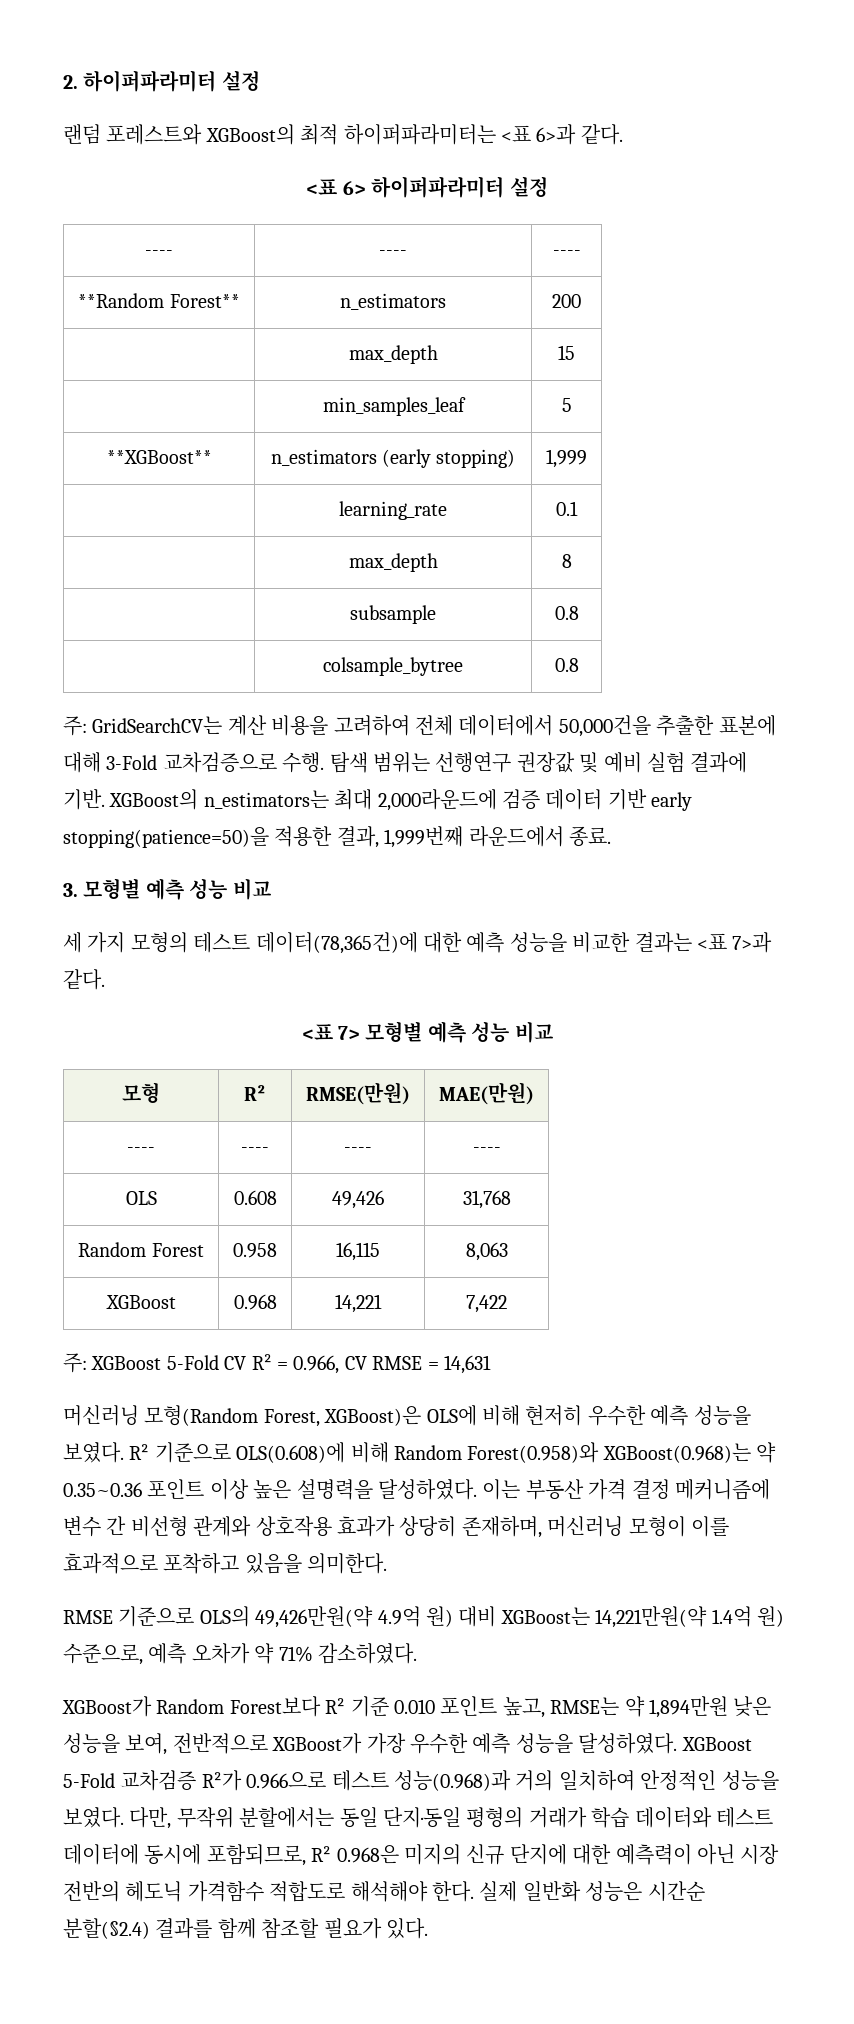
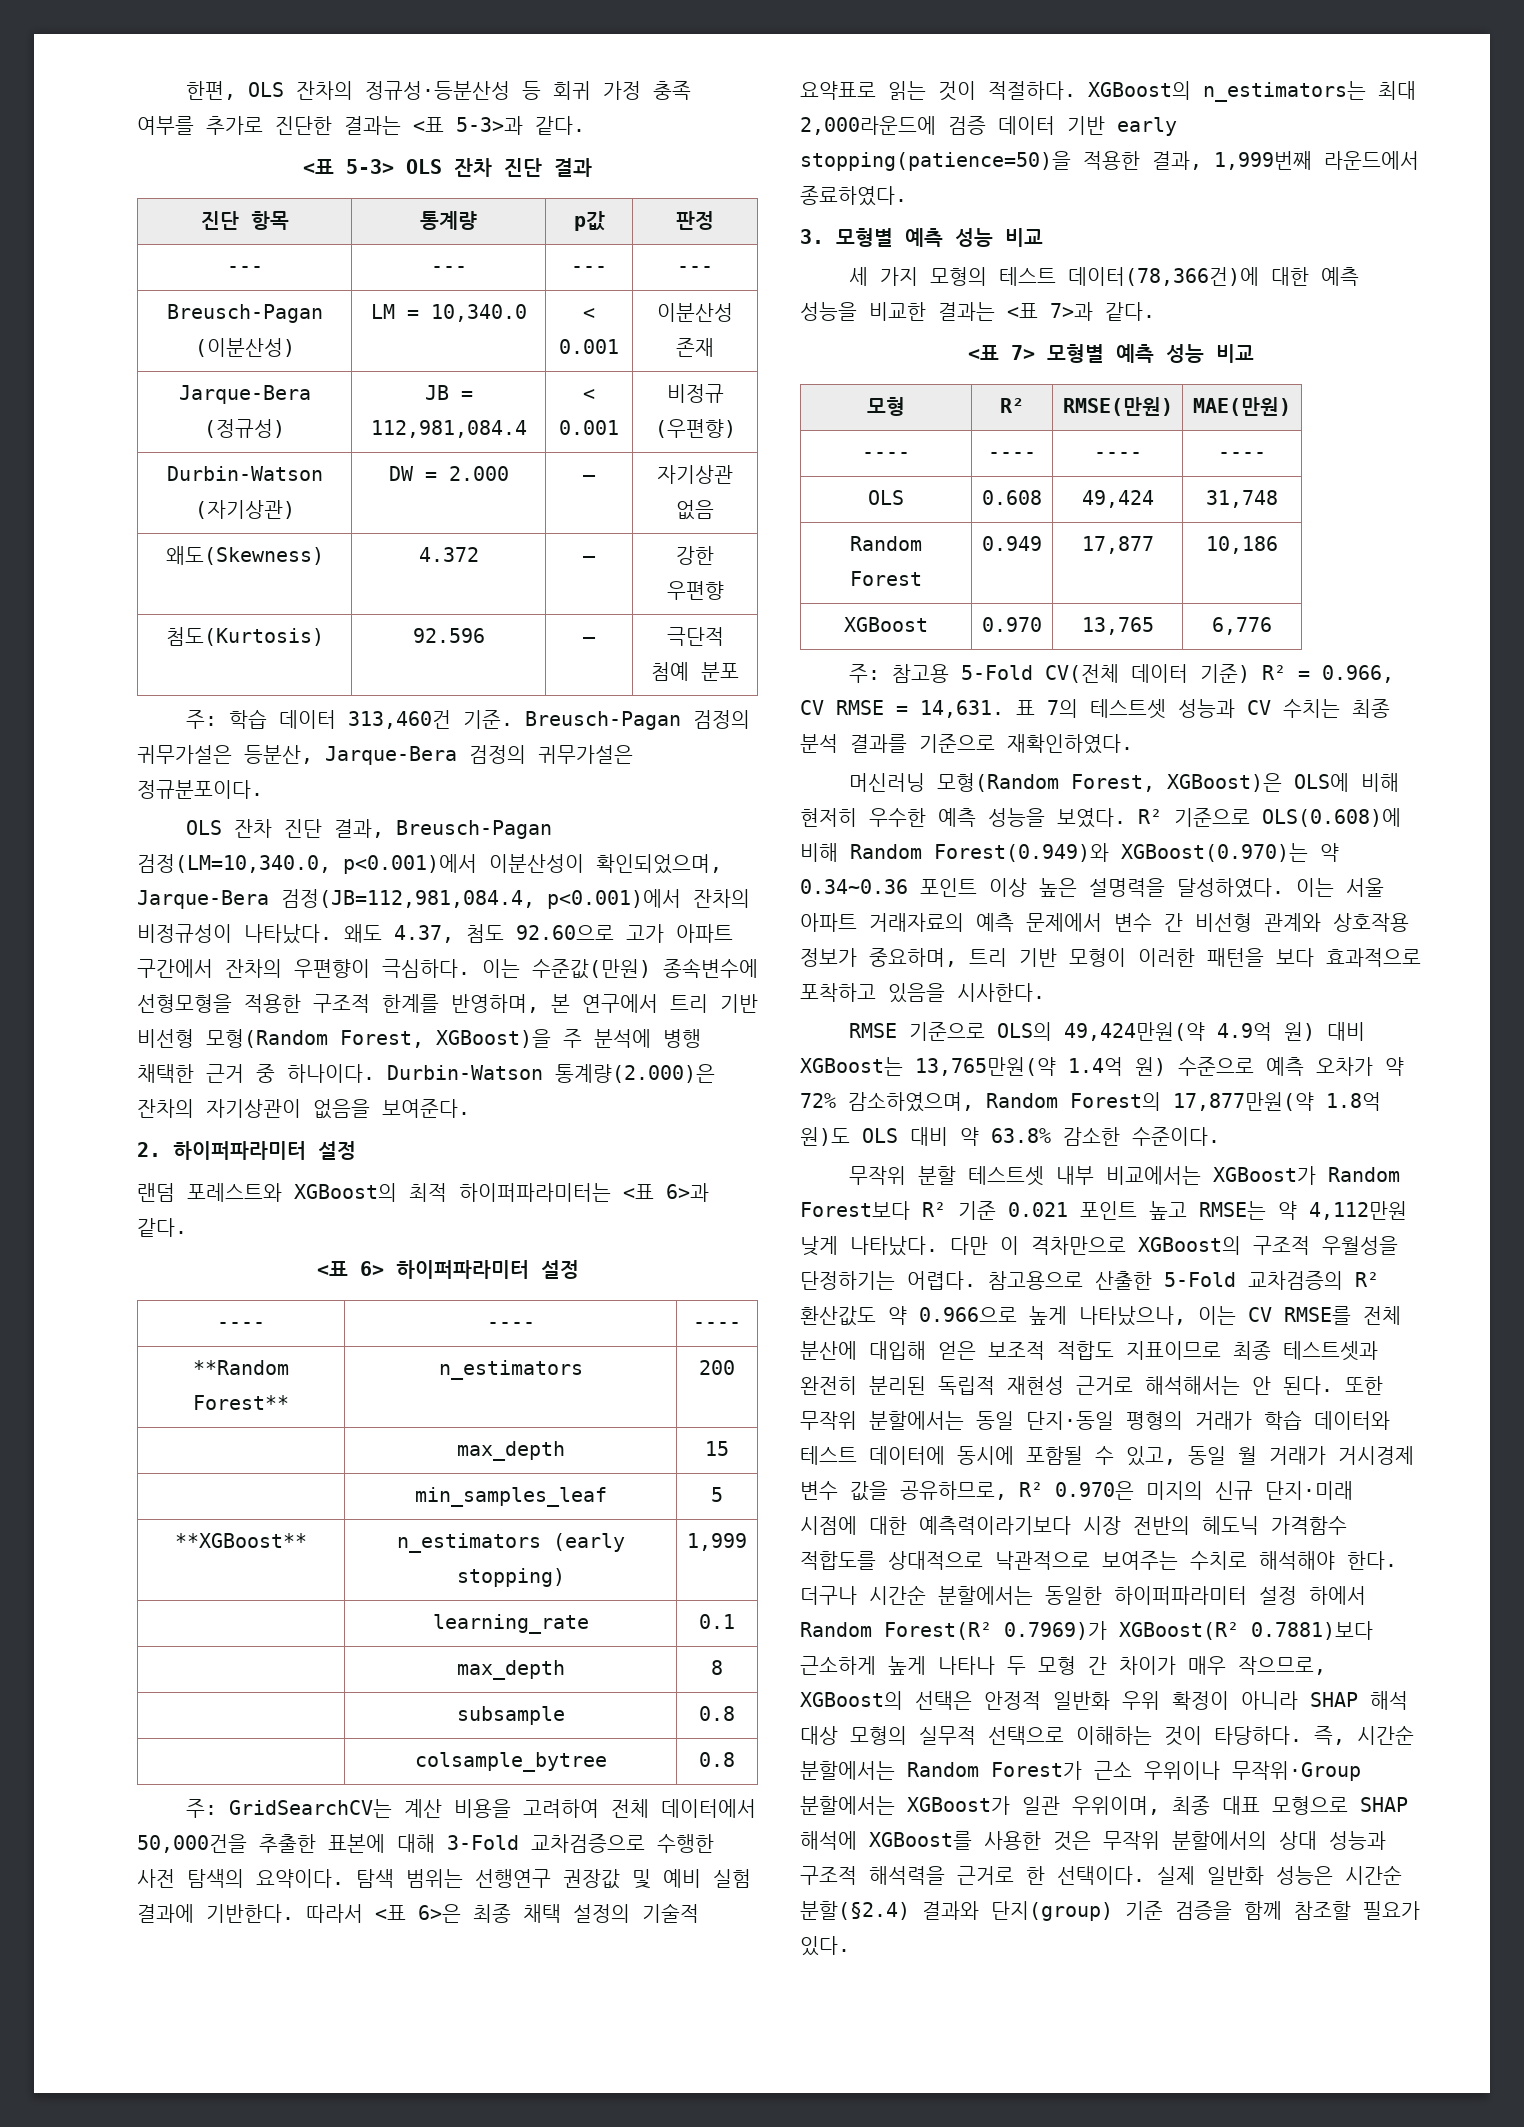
(63, 82) none -> [186,81,692,100] [137,116,585,135] [303,158,592,177] [200,211,289,230] [420,211,477,230] [573,211,605,231] [676,211,714,230] [226,266,263,273] [430,266,467,273] [571,266,607,273] [677,266,713,273] [166,304,323,323] [194,338,295,357] [370,304,527,322] [583,308,595,319] [559,339,619,354] [657,303,733,322] [676,338,714,357] [178,385,311,404] [204,419,285,438] [424,385,473,400] [370,420,527,438] [583,389,595,400] [559,420,619,435] [666,384,724,403] [654,419,736,438] [166,466,323,481] [194,500,295,519] [388,466,509,481] [583,475,596,481] [657,465,733,484] [676,500,714,520] [165,546,324,565] [418,547,479,562] [583,556,596,562] [676,546,714,565] [666,581,724,600] [165,627,324,646] [412,628,485,643] [583,637,596,643] [666,627,724,646] [651,662,739,681] [186,709,751,730] [137,745,633,765] [137,780,263,799] [186,819,553,839] [137,854,722,874] [137,889,750,909] [137,924,733,944] [137,958,758,979] [137,994,758,1013] [137,1029,701,1048] [137,1064,715,1083] [137,1099,470,1119] 한편, OLS 잔차의 정규성·등분산성 등 회귀 가정 충족 여부를 추가로 진단한 결과는 <표 5-3>과 같다. // <표 5-3> OLS 잔차 진단 결과 // 진단 항목 | 통계량 | p값 | 판정 // --- | --- | --- | --- // Breusch-Pagan (이분산성) | LM = 10,340.0 | < 0.001 | 이분산성 존재 // Jarque-Bera (정규성) | JB = 112,981,084.4 | < 0.001 | 비정규 (우편향) // Durbin-Watson (자기상관) | DW = 2.000 | — | 자기상관 없음 // 왜도(Skewness) | 4.372 | — | 강한 우편향 // 첨도(Kurtosis) | 92.596 | — | 극단적 첨예 분포 // 주: 학습 데이터 313,460건 기준. Breusch-Pagan 검정의 귀무가설은 등분산, Jarque-Bera 검정의 귀무가설은 정규분포이다. // OLS 잔차 진단 결과, Breusch-Pagan 검정(LM=10,340.0, p<0.001)에서 이분산성이 확인되었으며, Jarque-Bera 검정(JB=112,981,084.4, p<0.001)에서 잔차의 비정규성이 나타났다. 왜도 4.37, 첨도 92.60으로 고가 아파트 구간에서 잔차의 우편향이 극심하다. 이는 수준값(만원) 종속변수에 선형모형을 적용한 구조적 한계를 반영하며, 본 연구에서 트리 기반 비선형 모형(Random Forest, XGBoost)을 주 분석에 병행 채택한 근거 중 하나이다. Durbin-Watson 통계량(2.000)은 잔차의 자기상관이 없음을 보여준다. //
[282,752,325,773] 수행. -> [657,1834,714,1853] [137,1869,344,1888] 수행한 사전 탐색의 요약이다.
[63,789,105,810] 기반. -> [206,1903,699,1923] [800,81,1076,101] 기반한다. 따라서 <표 6>은 최종 채택 설정의 기술적 요약표로 읽는 것이 적절하다.
[568,826,611,847] 종료. -> [800,186,907,206] 종료하였다.
[255,932,418,954] 데이터(78,365건)에 -> [1068,267,1260,286] 데이터(78,366건)에
[332,1190,384,1209] [462,1190,511,1209] 49,426 | 31,768 -> [1081,490,1154,508] [1206,490,1278,508] 49,424 | 31,748
[233,1243,277,1258] [336,1242,380,1261] [465,1242,508,1261] [105,1295,176,1309] [233,1294,277,1310] [335,1294,382,1313] [466,1295,507,1313] [63,1353,247,1373] 0.958 | 16,115 | 8,063 // XGBoost | 0.968 | 14,221 | 7,422 // 주: XGBoost 5-Fold CV -> [982,536,1042,551] [1081,536,1154,554] [1206,536,1278,554] [844,617,928,632] [982,617,1042,632] [1081,617,1154,635] [1212,617,1272,635] [849,664,1251,683] 0.949 | 17,877 | 10,186 // XGBoost | 0.970 | 13,765 | 6,776 // 주: 참고용 5-Fold CV(전체 데이터 기준)
[443,1355,491,1374] 14,631 -> [920,699,1390,719] [800,734,1133,754] 14,631. 표 7의 테스트셋 성능과 CV 수치는 최종 분석 결과를 기준으로 재확인하였다.
[467,1442,777,1463] [63,1482,142,1497] Forest(0.958)와 XGBoost(0.968)는 약 0.35~0.36 -> [934,843,1339,862] [800,879,908,894] Forest(0.949)와 XGBoost(0.970)는 약 0.34~0.36
[525,1479,770,1500] 부동산 가격 결정 메커니즘에 -> [1346,878,1384,897] [800,913,1102,932] 서울 아파트 거래자료의 예측 문제에서
[337,1516,729,1538] 효과가 상당히 존재하며, 머신러닝 모형이 이를 -> [800,948,1314,967] 정보가 중요하며, 트리 기반 모형이 이러한 패턴을 보다
[307,1553,388,1574] 의미한다. -> [957,983,1045,1002] 시사한다.
[255,1606,374,1628] 49,426만원(약 -> [1064,1022,1206,1041] 49,424만원(약
[595,1606,708,1628] 14,221만원(약 -> [915,1057,1056,1076] 13,765만원(약
[63,1643,143,1665] 수준으로, -> [1178,1057,1254,1076] 수준으로
[278,1643,417,1664] 71% 감소하였다. // -> [800,1092,1381,1112] [800,1127,1220,1146] [849,1166,1202,1186] 72% 감소하였으며, Random Forest의 17,877만원(약 1.8억 원)도 OLS 대비 약 63.8% 감소한 수준이다. // 무작위 분할 테스트셋 내부 비교에서는
[393,1696,772,1718] [63,1733,752,1755] [63,1770,779,1791] [63,1807,172,1829] 0.010 포인트 높고, RMSE는 약 1,894만원 낮은 성능을 보여, 전반적으로 XGBoost가 가장 우수한 예측 성능을 달성하였다. XGBoost 5-Fold 교차검증 R²가 0.966으로 테스트 성능(0.968)과 거의 일치하여 안정적인 성능을 보였다. 다만, -> [1008,1201,1407,1220] [800,1236,1398,1256] [800,1271,1379,1290] [800,1306,1401,1326] [800,1341,1378,1361] [800,1376,1383,1395] 0.021 포인트 높고 RMSE는 약 4,112만원 낮게 나타났다. 다만 이 격차만으로 XGBoost의 구조적 우월성을 단정하기는 어렵다. 참고용으로 산출한 5-Fold 교차검증의 R² 환산값도 약 0.966으로 높게 나타났으나, 이는 CV RMSE를 전체 분산에 대입해 얻은 보조적 적합도 지표이므로 최종 테스트셋과 완전히 분리된 독립적 재현성 근거로 해석해서는 안 된다. 또한
[206,1844,780,1866] [63,1881,474,1902] 포함되므로, R² 0.968은 미지의 신규 단지에 대한 예측력이 아닌 시장 전반의 헤도닉 가격함수 적합도로 해석해야 한다. -> [1026,1446,1414,1466] [800,1481,1353,1501] [800,1516,1347,1535] [800,1551,1397,1570] [800,1585,1366,1605] [800,1621,1373,1640] [800,1656,1326,1675] [800,1691,1408,1710] [800,1725,1414,1746] [800,1761,1361,1781] [800,1796,1408,1815] [800,1831,1386,1851] [800,1866,1145,1885] 포함될 수 있고, 동일 월 거래가 거시경제 변수 값을 공유하므로, R² 0.970은 미지의 신규 단지·미래 시점에 대한 예측력이라기보다 시장 전반의 헤도닉 가격함수 적합도를 상대적으로 낙관적으로 보여주는 수치로 해석해야 한다. 더구나 시간순 분할에서는 동일한 하이퍼파라미터 설정 하에서 Random Forest(R² 0.7969)가 XGBoost(R² 0.7881)보다 근소하게 높게 나타나 두 모형 간 차이가 매우 작으므로, XGBoost의 선택은 안정적 일반화 우위 확정이 아니라 SHAP 해석 대상 모형의 실무적 선택으로 이해하는 것이 타당하다. 즉, 시간순 분할에서는 Random Forest가 근소 우위이나 무작위·Group 분할에서는 XGBoost가 일관 우위이며, 최종 대표 모형으로 SHAP 해석에 XGBoost를 사용한 것은 무작위 분할에서의 상대 성능과 구조적 해석력을 근거로 한 선택이다.
[155,1918,213,1939] 결과를 -> [922,1901,1232,1921] 결과와 단지(group) 기준 검증을

